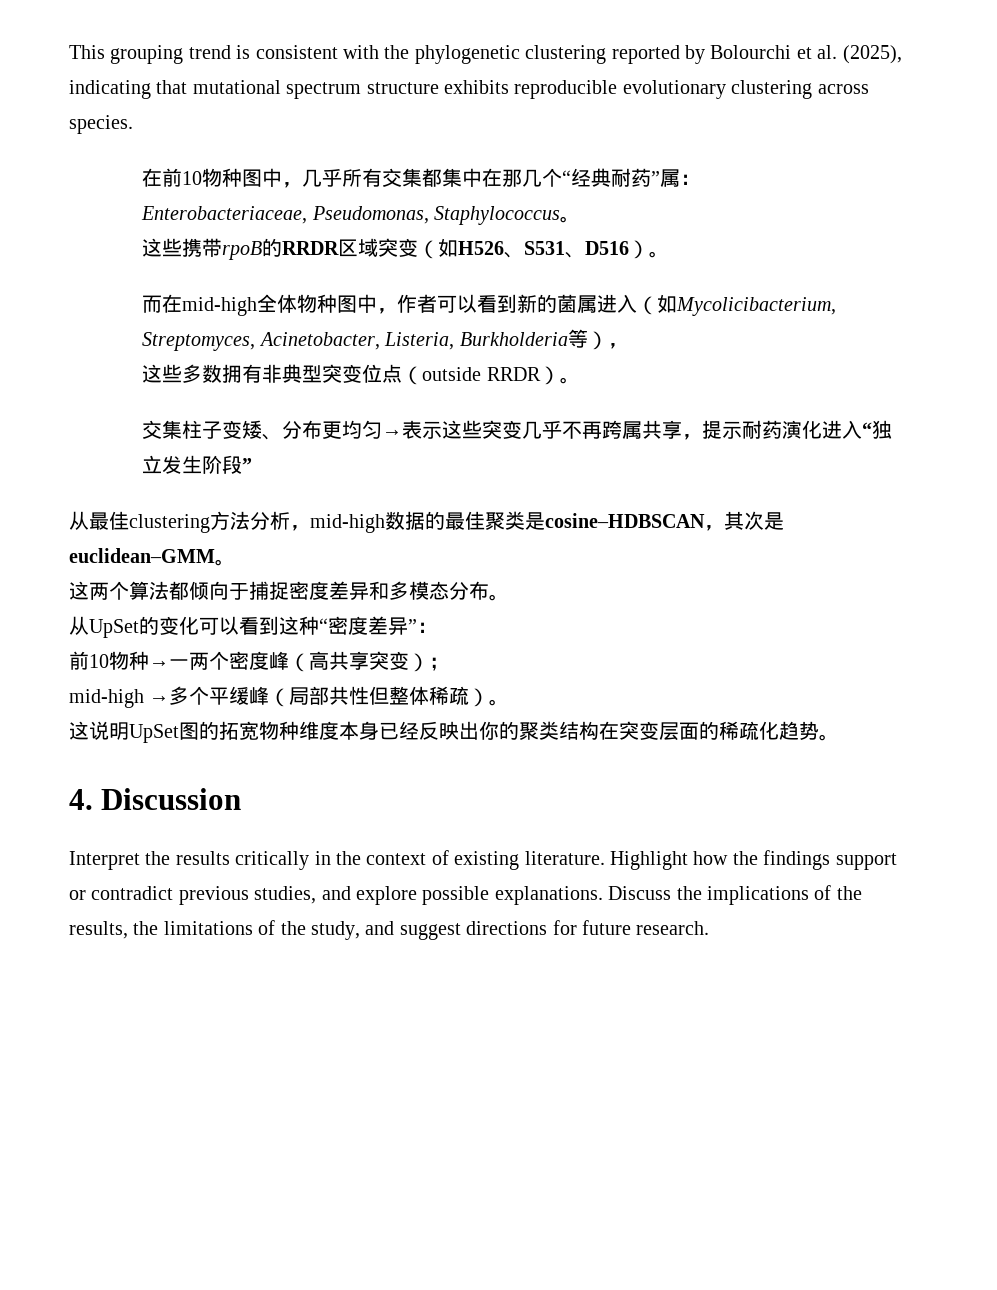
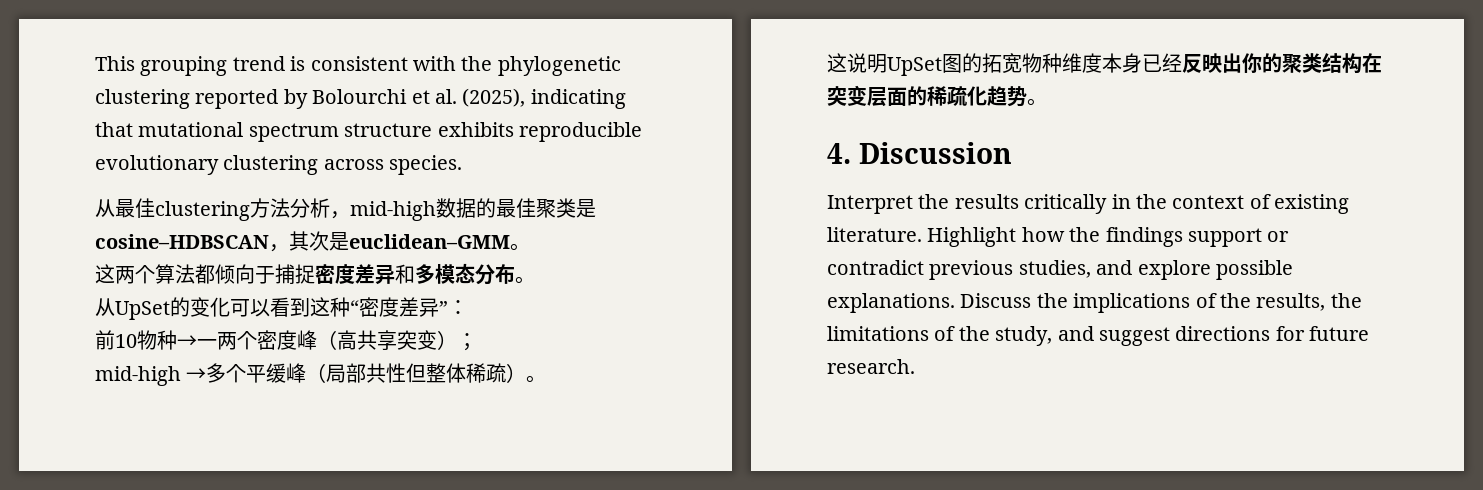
[142,168,701,188] [141,206,581,225] [142,238,670,260] [142,294,837,316] [142,329,628,351] [142,364,580,385] [142,420,893,440] [142,455,253,474] // 在前10物种图中，几乎所有交集都集中在那几个“经典耐药”属： // Enterobacteriaceae, Pseudomonas, Staphylococcus。 // 这些携带rpoB的RRDR区域突变（如H526、S531、D516）。 // 而在mid-high全体物种图中，作者可以看到新的菌属进入（如Mycolicibacterium, Streptomyces, Acinetobacter, Listeria, Burkholderia等）， // 这些多数拥有非典型突变位点（outside RRDR）。 // 交集柱子变矮、分布更均匀→表示这些突变几乎不再跨属共享，提示耐药演化进入“独立发生阶段” -> (463, 165) none

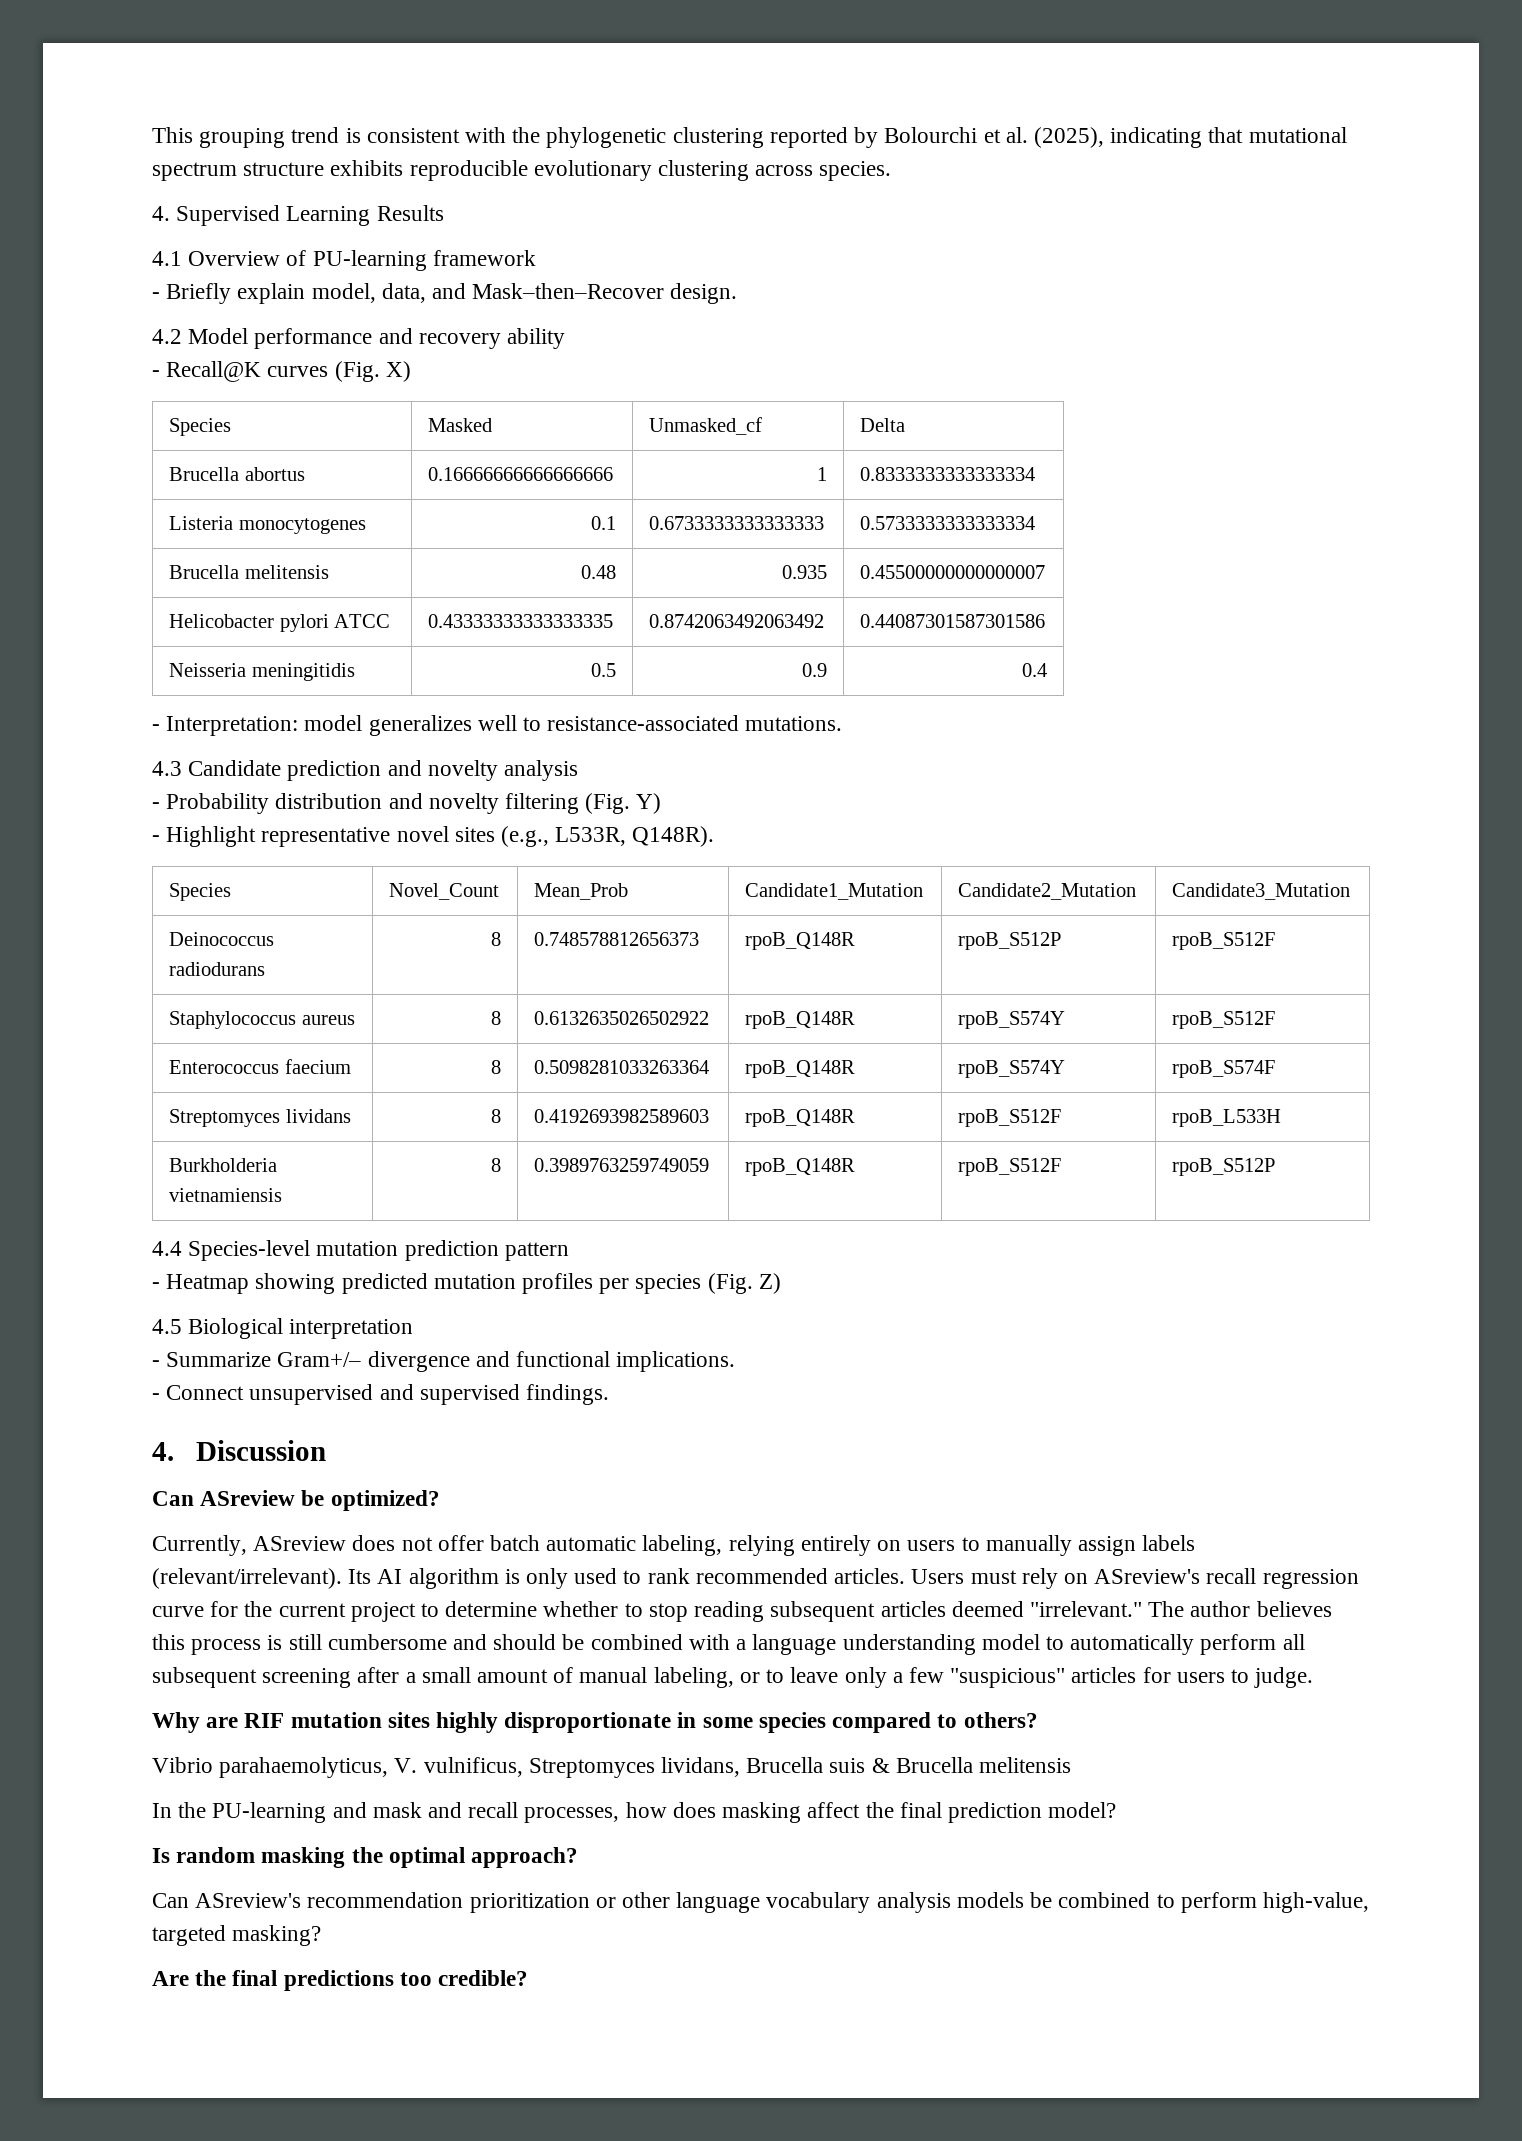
[95,198,596,221] [95,231,530,252] [95,263,535,285] [95,297,468,320] [95,330,477,351] [95,363,547,386] [827,53,1382,76] [827,85,1047,107] [827,142,1012,164] [827,194,1350,214] [827,227,1290,247] [827,260,1293,280] [827,293,1362,313] [827,326,1370,346] [827,359,915,374] 从最佳clustering方法分析，mid-high数据的最佳聚类是cosine–HDBSCAN，其次是euclidean–GMM。 // 这两个算法都倾向于捕捉密度差异和多模态分布。 // 从UpSet的变化可以看到这种“密度差异”： // 前10物种→一两个密度峰（高共享突变）； // mid-high →多个平缓峰（局部共性但整体稀疏）。 // 这说明UpSet图的拓宽物种维度本身已经反映出你的聚类结构在突变层面的稀疏化趋势。 // 4. Discussion // Interpret the results critically in the context of existing literature. Highlight how the findings support or contradict previous studies, and explore possible explanations. Discuss the implications of the results, the limitations of the study, and suggest directions for future research. -> [152,205,444,226] [152,250,536,271] [152,283,738,304] [152,328,566,349] [152,361,411,382] [169,418,232,436] [428,418,493,432] [649,417,763,435] [860,418,906,432] [169,467,305,481] [428,467,614,481] [816,467,827,481] [860,467,1036,481] [169,516,366,534] [590,516,616,530] [649,516,825,530] [860,516,1036,530] [169,565,329,579] [580,565,616,579] [781,565,827,579] [860,565,1046,579] [169,614,391,632] [428,614,614,628] [649,614,825,628] [860,614,1046,628] [169,663,355,681] [590,663,616,677] [801,663,827,677] [1021,663,1047,677] [152,715,843,736] [152,760,579,781] [152,793,662,814] [152,826,715,847] [169,883,232,901] [389,883,500,900] [534,883,629,900] [745,883,924,900] [958,883,1137,900] [1172,883,1351,900] [169,932,275,946] [169,962,266,976] [490,932,501,946] [534,932,700,946] [745,932,856,950] [958,932,1062,950] [1172,932,1276,950] [169,1011,355,1029] [490,1011,501,1025] [534,1011,710,1025] [745,1011,856,1029] [958,1011,1066,1029] [1172,1011,1276,1029] [169,1059,351,1074] [490,1060,501,1074] [534,1060,710,1074] [745,1060,856,1078] [958,1060,1066,1078] [1172,1060,1276,1078] [169,1109,351,1127] [490,1109,501,1123] [534,1109,710,1123] [745,1109,856,1127] [958,1109,1062,1127] [1172,1109,1282,1127] [169,1158,278,1172] [169,1188,283,1202] [490,1158,501,1172] [534,1158,710,1172] [745,1158,856,1176] [958,1158,1062,1176] [1172,1158,1276,1176] [152,1240,569,1261] [152,1273,781,1294] [152,1318,414,1339] [152,1351,736,1372] [152,1384,610,1405] [152,1440,326,1461] [152,1490,440,1511] [152,1535,1196,1556] [152,1568,1359,1589] [152,1601,1332,1622] [152,1634,1305,1655] [152,1667,1314,1688] [152,1712,1038,1733] [152,1757,1072,1778] [152,1802,1117,1823] [152,1847,579,1868] [152,1892,1369,1913] [152,1925,322,1946] [152,1970,529,1991] 4. Supervised Learning Results // 4.1 Overview of PU-learning framework // - Briefly explain model, data, and Mask–then–Recover design. // 4.2 Model performance and recovery ability // - Recall@K curves (Fig. X) // Species | Masked | Unmasked_cf | Delta // Brucella abortus | 0.16666666666666666 | 1 | 0.8333333333333334 // Listeria monocytogenes | 0.1 | 0.6733333333333333 | 0.5733333333333334 // Brucella melitensis | 0.48 | 0.935 | 0.45500000000000007 // Helicobacter pylori ATCC | 0.43333333333333335 | 0.8742063492063492 | 0.44087301587301586 // Neisseria meningitidis | 0.5 | 0.9 | 0.4 // - Interpretation: model generalizes well to resistance-associated mutations. // 4.3 Candidate prediction and novelty analysis // - Probability distribution and novelty filtering (Fig. Y) // - Highlight representative novel sites (e.g., L533R, Q148R). // Species | Novel_Count | Mean_Prob | Candidate1_Mutation | Candidate2_Mutation | Candidate3_Mutation // Deinococcus radiodurans | 8 | 0.748578812656373 | rpoB_Q148R | rpoB_S512P | rpoB_S512F // Staphylococcus aureus | 8 | 0.6132635026502922 | rpoB_Q148R | rpoB_S574Y | rpoB_S512F // Enterococcus faecium | 8 | 0.5098281033263364 | rpoB_Q148R | rpoB_S574Y | rpoB_S574F // Streptomyces lividans | 8 | 0.4192693982589603 | rpoB_Q148R | rpoB_S512F | rpoB_L533H // Burkholderia vietnamiensis | 8 | 0.3989763259749059 | rpoB_Q148R | rpoB_S512F | rpoB_S512P // 4.4 Species-level mutation prediction pattern // - Heatmap showing predicted mutation profiles per species (Fig. Z) // 4.5 Biological interpretation // - Summarize Gram+/– divergence and functional implications. // - Connect unsupervised and supervised findings. // 4. Discussion // Can ASreview be optimized? // Currently, ASreview does not offer batch automatic labeling, relying entirely on users to manually assign labels (relevant/irrelevant). Its AI algorithm is only used to rank recommended articles. Users must rely on ASreview's recall regression curve for the current project to determine whether to stop reading subsequent articles deemed "irrelevant." The author believes this process is still cumbersome and should be combined with a language understanding model to automatically perform all subsequent screening after a small amount of manual labeling, or to leave only a few "suspicious" articles for users to judge. // Why are RIF mutation sites highly disproportionate in some species compared to others? // Vibrio parahaemolyticus, V. vulnificus, Streptomyces lividans, Brucella suis & Brucella melitensis // In the PU-learning and mask and recall processes, how does masking affect the final prediction model? // Is random masking the optimal approach? // Can ASreview's recommendation prioritization or other language vocabulary analysis models be combined to perform high-value, targeted masking? // Are the final predictions too credible?

